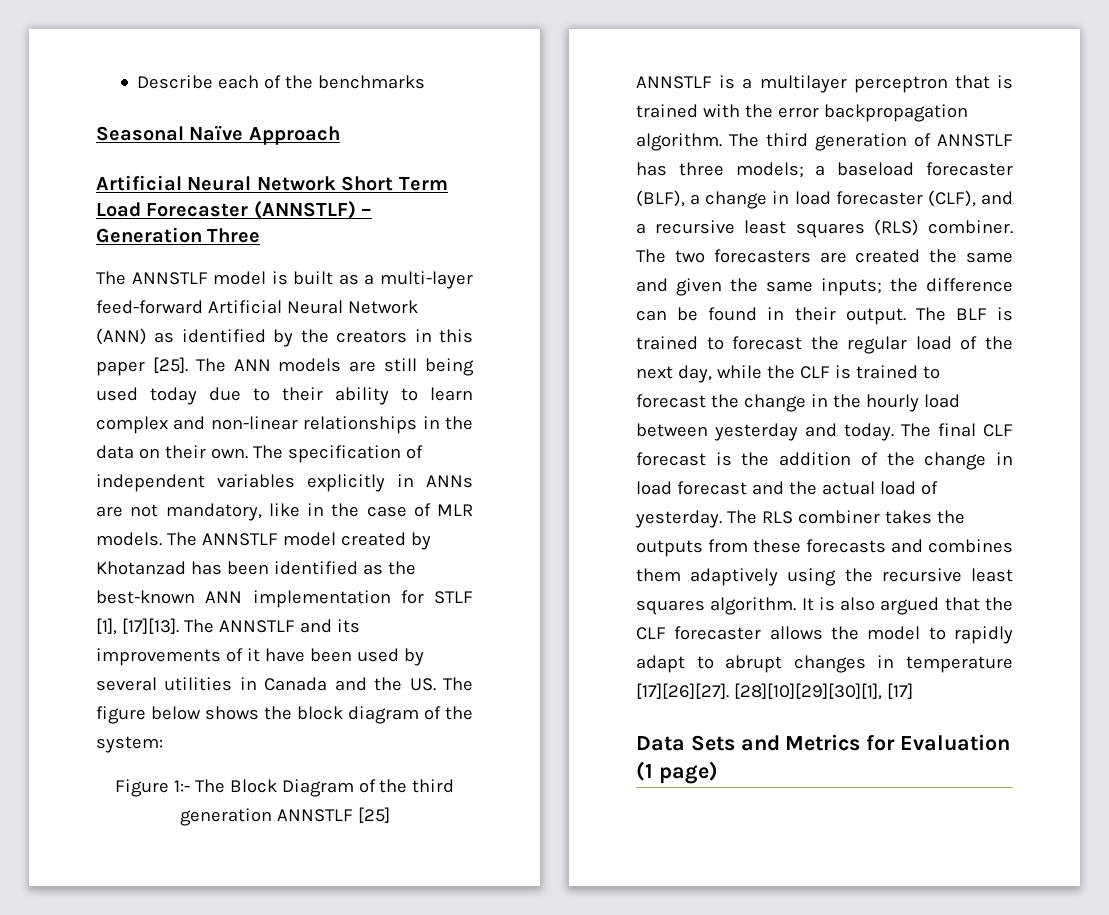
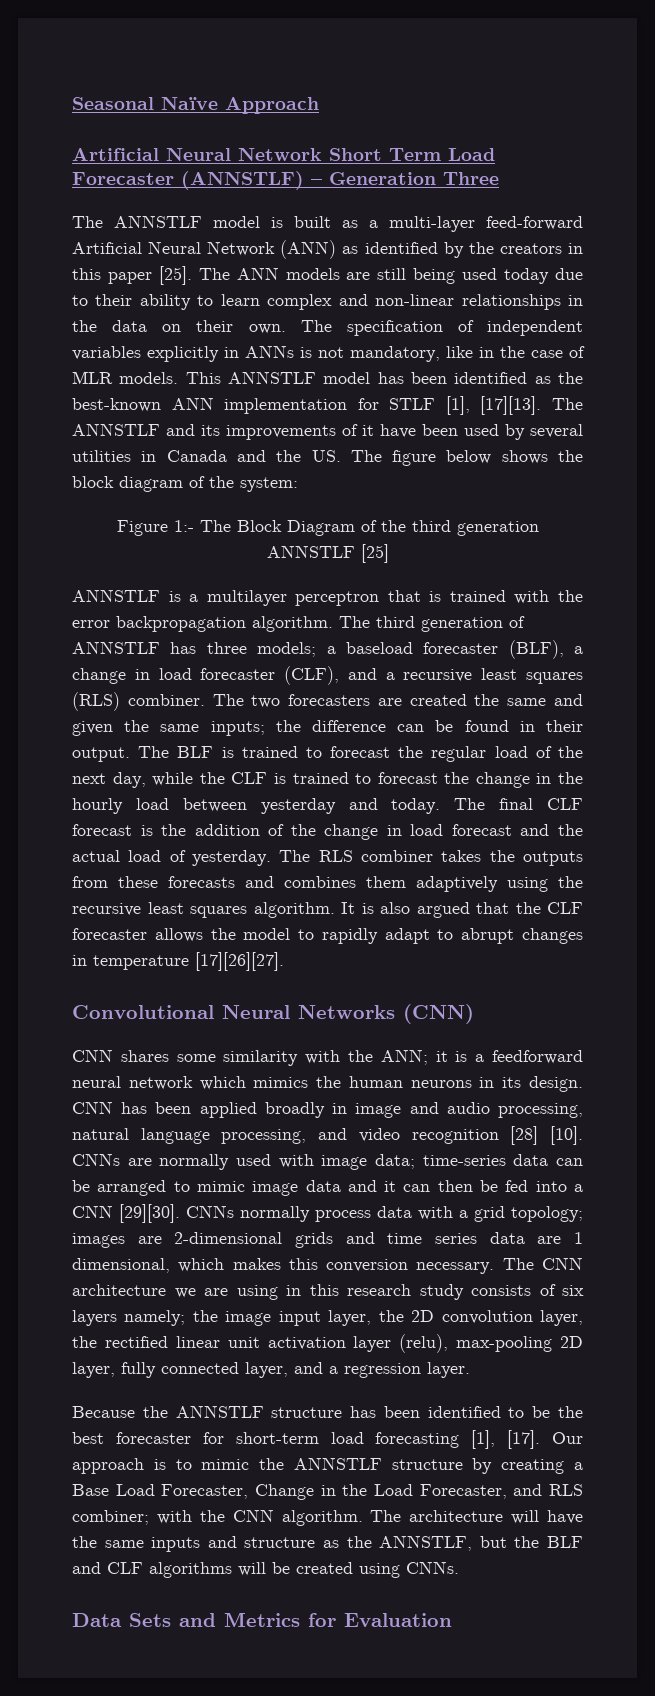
[137,75,426,89] Describe each of the benchmarks // -> (72, 103) none
[96,506,123,517] are -> [300,347,312,358] is
[166,532,431,550] [96,561,186,575] The ANNSTLF model created by Khotanzad -> [185,371,371,384] This ANNSTLF model
[733,683,913,700] [28][10][29][30][1], [17] -> [72,1004,474,1024] [72,1049,584,1066] [72,1076,583,1092] [72,1101,583,1118] [72,1126,583,1145] [72,1153,583,1170] [72,1180,584,1196] [72,1204,583,1223] [72,1232,584,1248] [72,1257,583,1274] [72,1284,584,1300] [72,1310,583,1326] [72,1334,583,1353] [72,1362,470,1378] [72,1405,583,1418] [72,1430,583,1449] [72,1457,583,1474] [72,1484,583,1500] [72,1509,583,1526] [72,1535,584,1552] [72,1561,459,1578] // Convolutional Neural Networks (CNN) // CNN shares some similarity with the ANN; it is a feedforward neural network which mimics the human neurons in its design. CNN has been applied broadly in image and audio processing, natural language processing, and video recognition [28] [10]. CNNs are normally used with image data; time-series data can be arranged to mimic image data and it can then be fed into a CNN [29][30]. CNNs normally process data with a grid topology; images are 2-dimensional grids and time series data are 1 dimensional, which makes this conversion necessary. The CNN architecture we are using in this research study consists of six layers namely; the image input layer, the 2D convolution layer, the rectified linear unit activation layer (relu), max-pooling 2D layer, fully connected layer, and a regression layer. // Because the ANNSTLF structure has been identified to be the best forecaster for short-term load forecasting [1], [17]. Our approach is to mimic the ANNSTLF structure by creating a Base Load Forecaster, Change in the Load Forecaster, and RLS combiner; with the CNN algorithm. The architecture will have the same inputs and structure as the ANNSTLF, but the BLF and CLF algorithms will be created using CNNs.
[636,761,718,784] (1 page) -> (452, 1620) none

